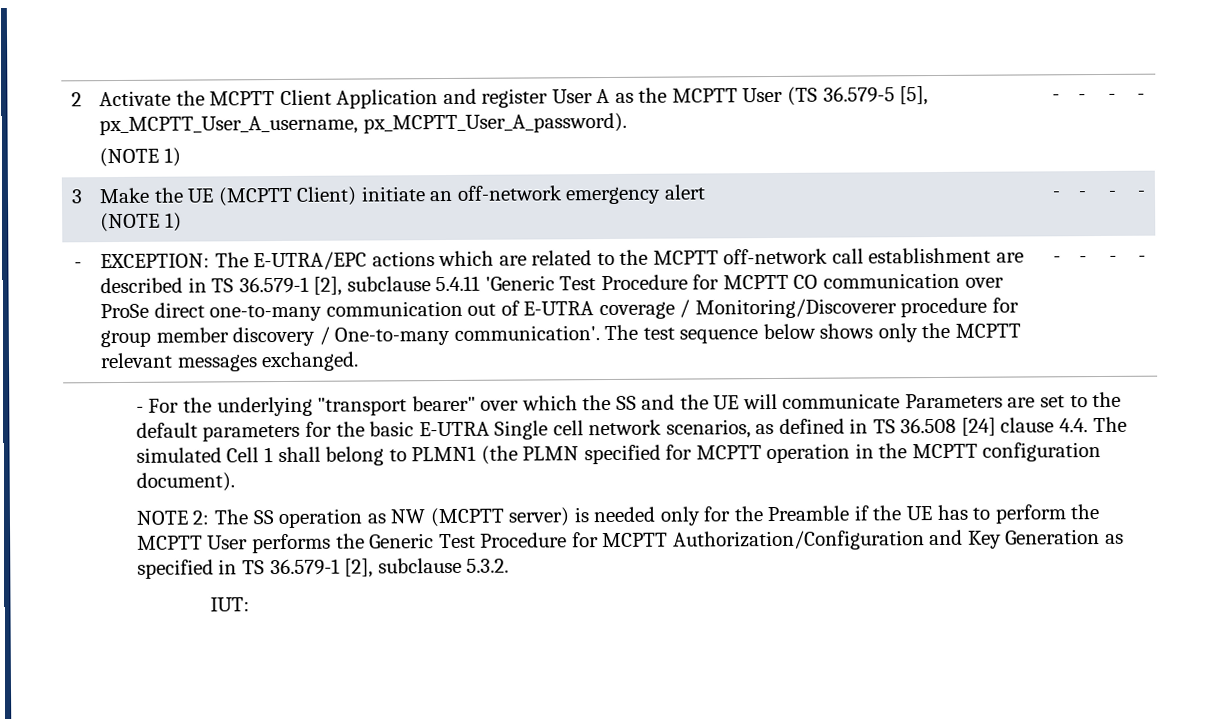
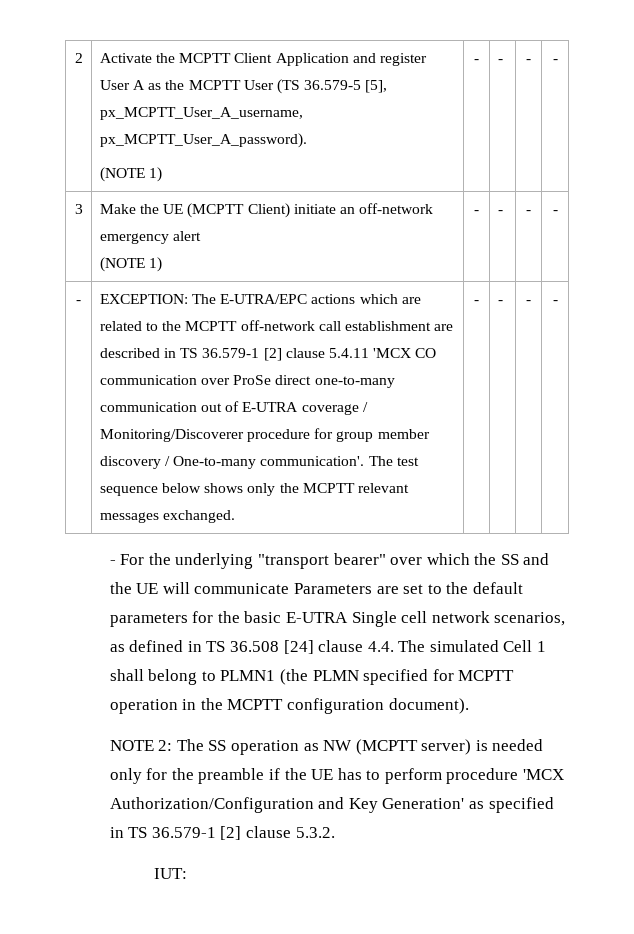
[313,274,789,296] [2], subclause 5.4.11 'Generic Test Procedure for MCPTT -> [263,348,412,361] [2] clause 5.4.11 'MCX
[767,505,850,522] Preamble -> [198,768,265,784] preamble
[1070,504,1100,520] [136,532,669,554] the MCPTT User performs the Generic Test Procedure for MCPTT -> [446,768,565,784] procedure 'MCX
[1005,529,1101,545] Generation -> [382,798,465,809] Generation'
[344,557,462,578] [2], subclause -> [220,826,291,840] [2] clause

